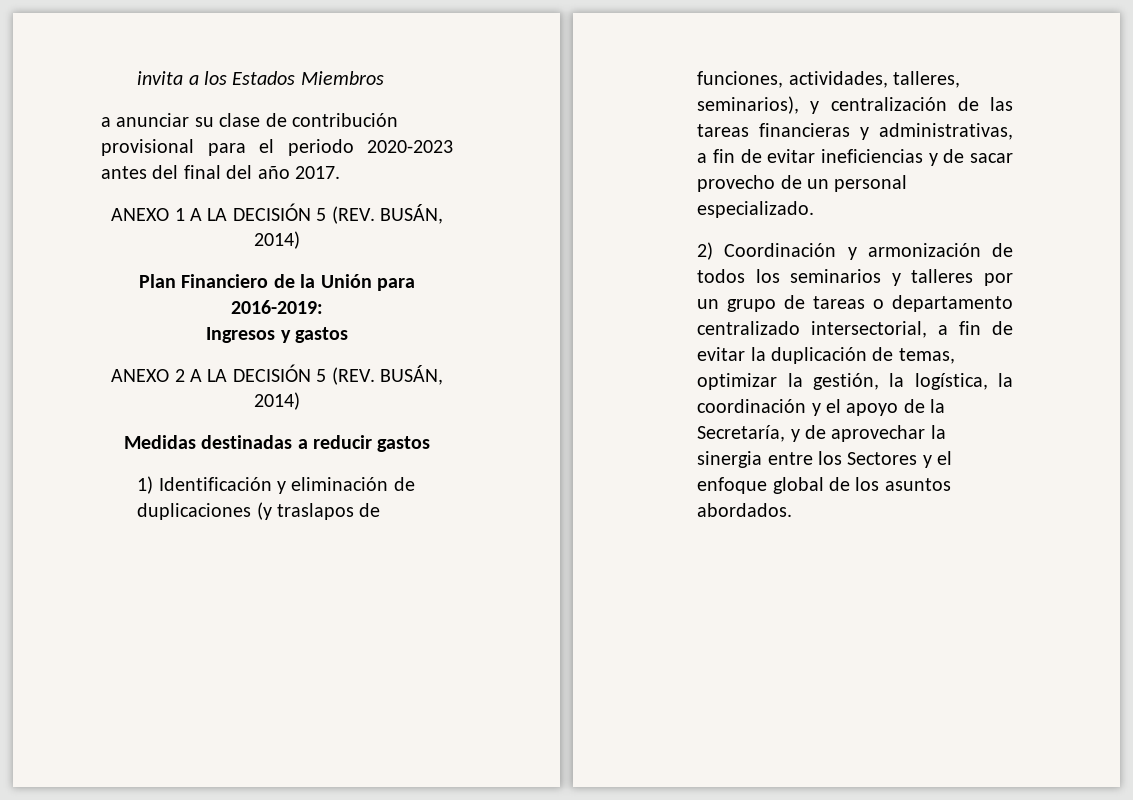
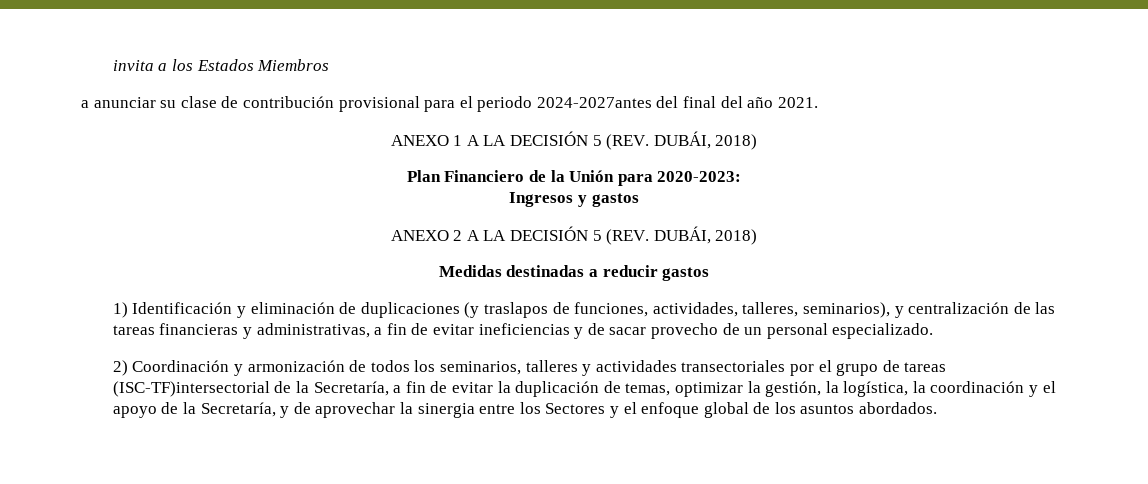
[367,140,453,153] [101,166,147,179] 2020-2023 antes -> [536,97,652,108] 2024-2027antes
[295,166,340,179] 2017. -> [777,97,818,108] 2021.
[379,204,443,224] [254,231,300,249] BUSÁN, 2014) -> [653,131,758,150] DUBÁI, 2018)
[231,300,323,314] 2016-2019: -> [657,171,742,182] 2020-2023:
[379,365,443,385] [254,392,300,410] BUSÁN, 2014) -> [653,226,758,245] DUBÁI, 2018)
[790,269,1013,286] [697,295,1013,312] [697,321,928,338] seminarios y talleres por un grupo de tareas o departamento centralizado intersectorial, -> [439,360,947,376] [112,381,389,397] seminarios, talleres y actividades transectoriales por el grupo de tareas (ISC-TF)intersectorial de la Secretaría,

